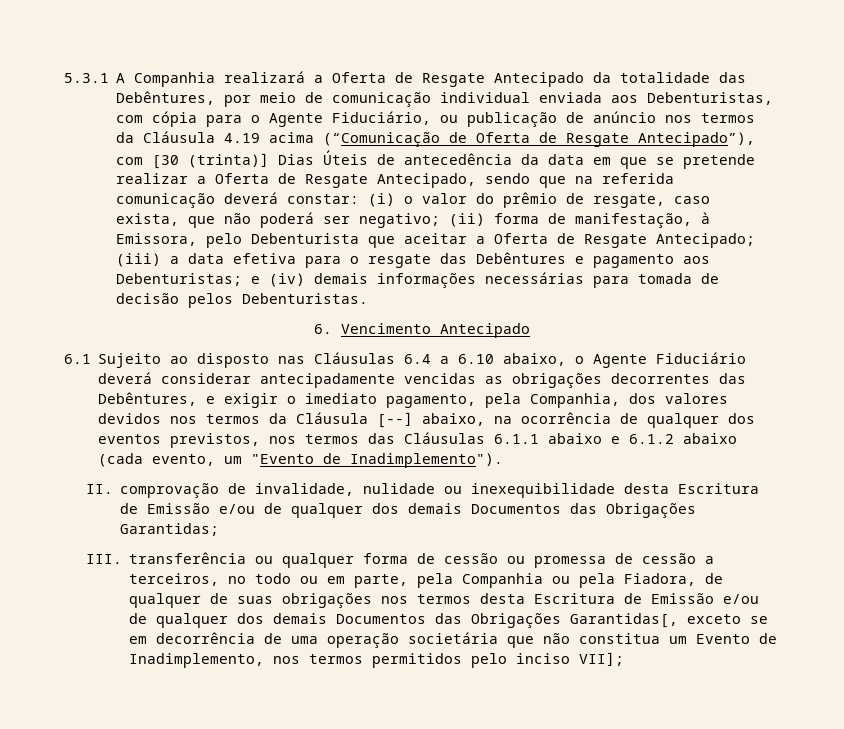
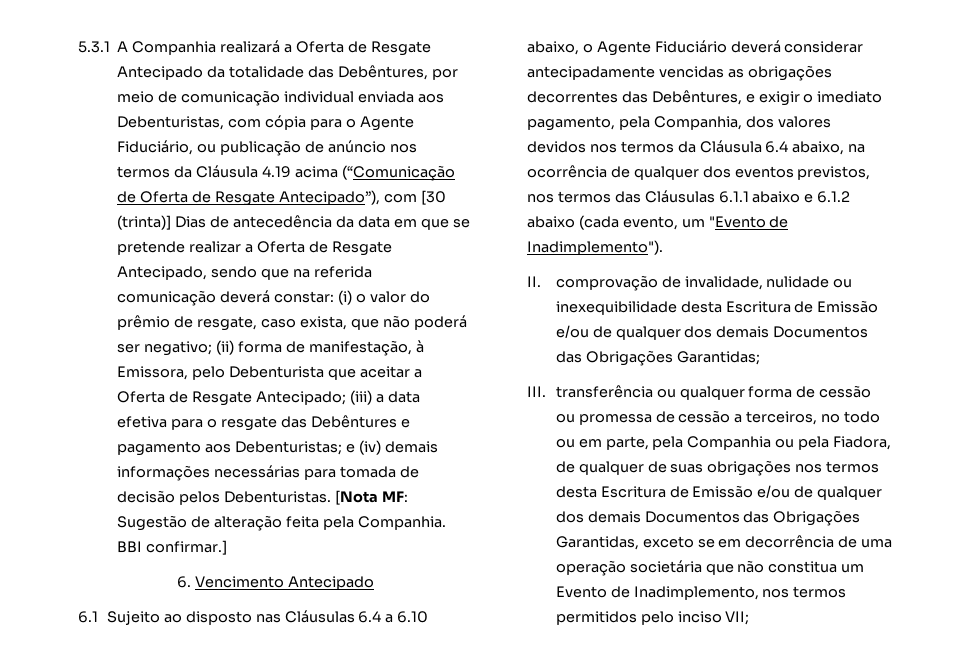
[323,150,369,165] Úteis -> (207, 222) none
(369, 298) none -> [334,490,408,505] [117,515,446,531] [117,540,228,555] [Nota MF: Sugestão de alteração feita pela Companhia. BBI confirmar.]
[377,412,414,428] [--] -> [765,141,789,153] 6.4
[569,613,678,628] Garantidas[, -> [555,536,639,550] Garantidas,
[578,652,624,666] VII]; -> [725,611,750,625] VII;

